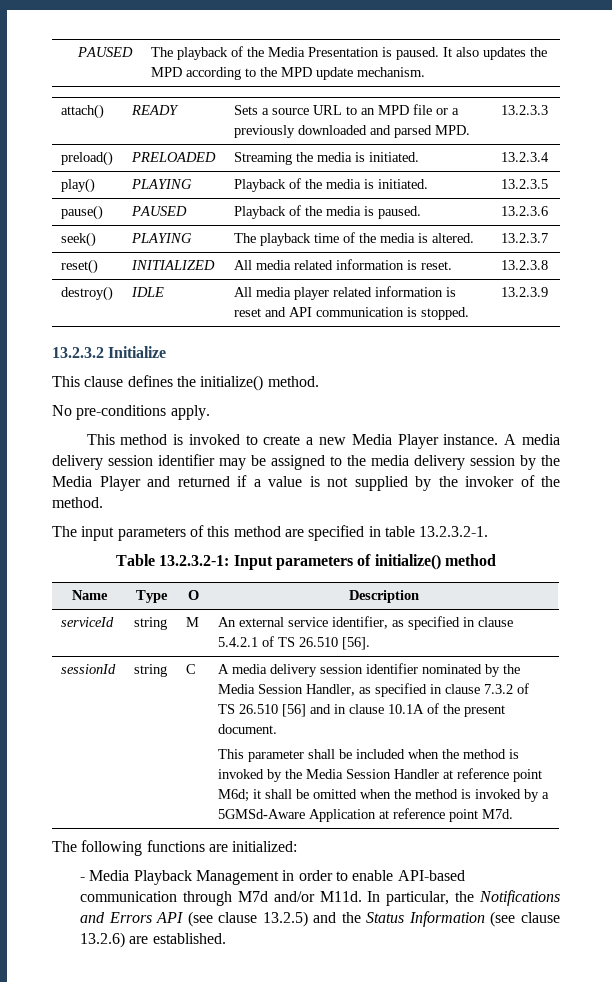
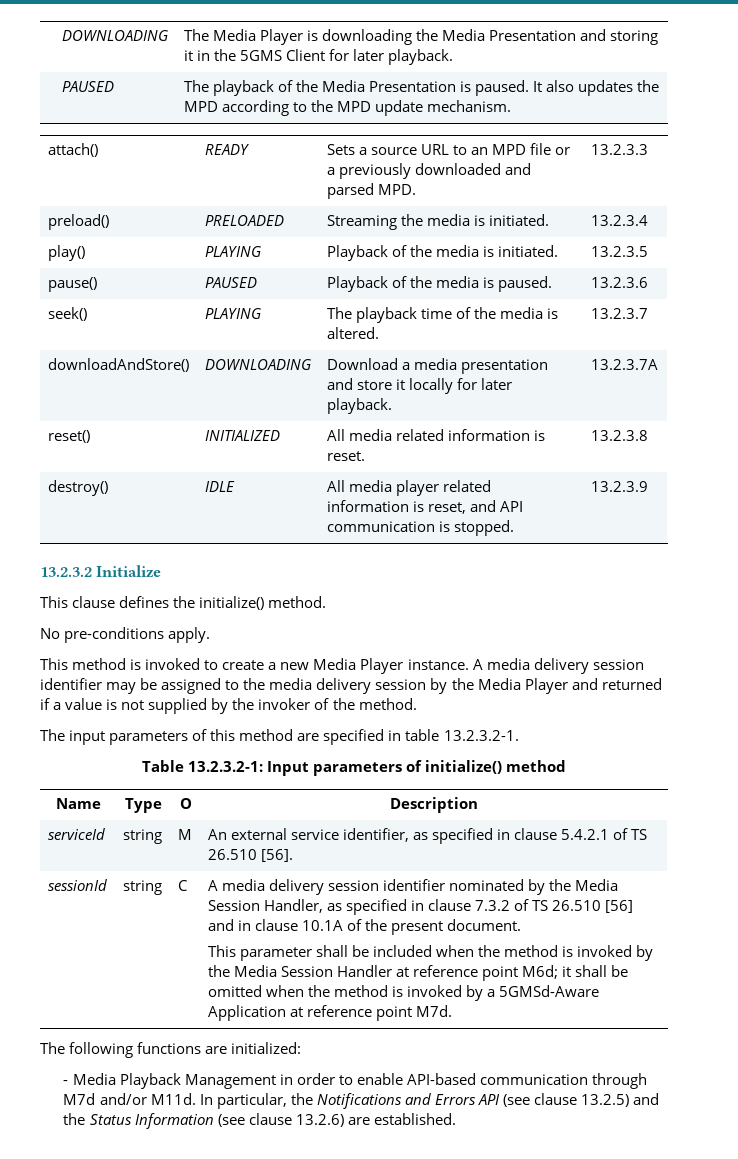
(76, 52) none -> [61,30,168,41] [183,29,659,45] [183,49,453,65] DOWNLOADING | The Media Player is downloading the Media Presentation and storing it in the 5GMS Client for later playback. //
(549, 238) none -> [47,358,189,372] [204,359,311,370] [326,358,548,374] [326,378,512,394] [326,398,392,414] [590,359,658,370] // downloadAndStore() | DOWNLOADING | Download a media presentation and store it locally for later playback. | 13.2.3.7A
[234,308,262,317] reset -> [427,502,466,514] reset,

